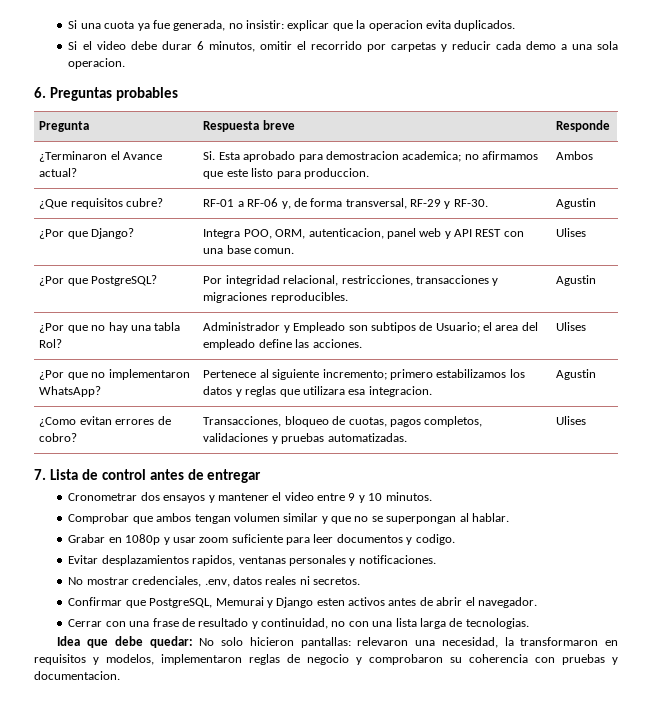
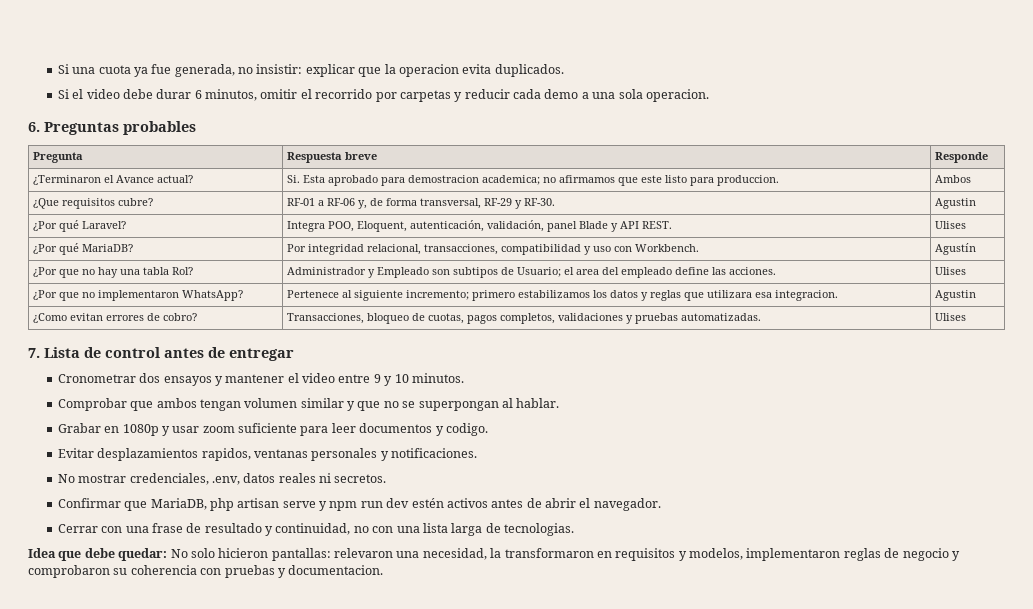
[67,228,135,239] que Django? -> [59,220,127,232] qué Laravel?
[275,228,524,239] [203,245,295,254] [556,228,587,237] [39,275,158,286] ORM, autenticacion, panel web y API REST con una base comun. | Ulises // ¿Por que PostgreSQL? -> [357,220,673,232] [935,221,967,229] [33,243,134,255] Eloquent, autenticación, validación, panel Blade y API REST. | Ulises // ¿Por qué MariaDB?
[341,275,499,286] [203,292,348,303] [556,275,597,286] restricciones, transacciones y migraciones reproducibles. | Agustin -> [424,244,700,255] [935,243,977,255] transacciones, compatibilidad y uso con Workbench. | Agustín
[149,597,345,608] PostgreSQL, Memurai y Django esten -> [150,498,444,511] MariaDB, php artisan serve y npm run dev estén

